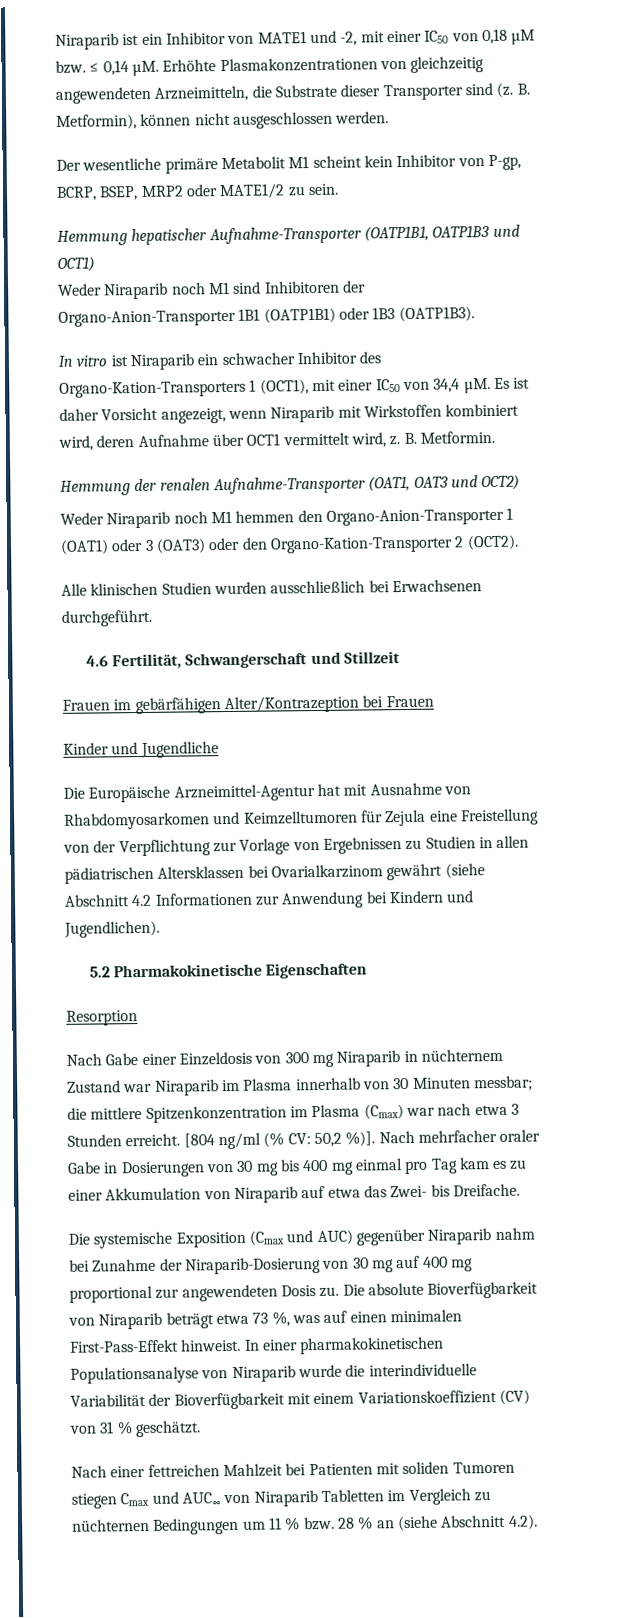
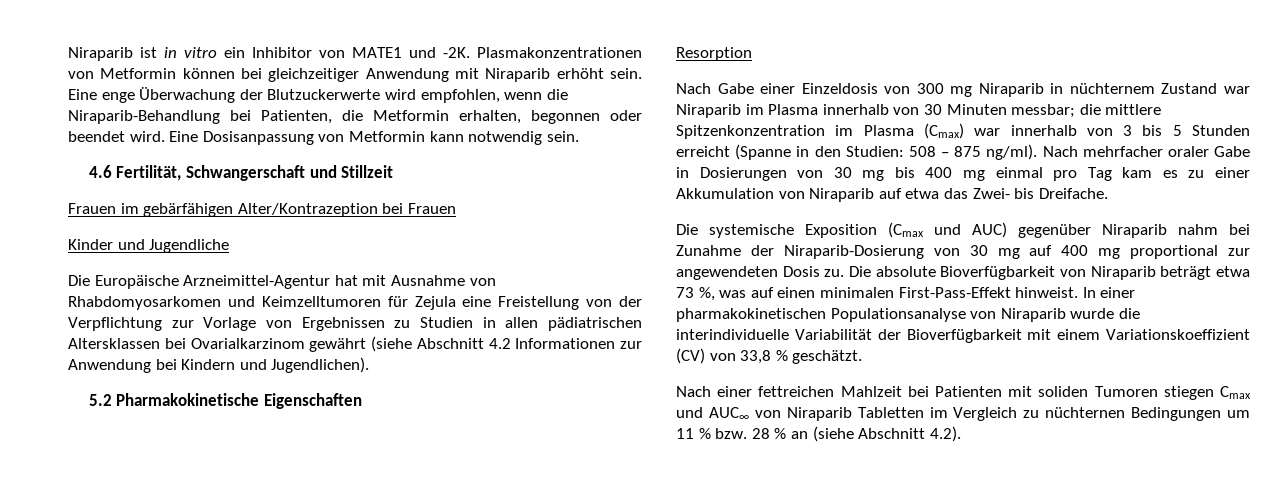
(140, 39) none -> [164,47,217,58] in vitro
[340,28,536,46] [55,56,485,77] [55,82,530,104] [56,111,390,130] [56,154,521,174] [56,183,339,201] [57,224,520,246] [57,256,95,272] [58,280,366,300] [58,306,475,327] [58,351,382,371] [59,377,531,398] [59,403,520,424] [58,430,495,451] [60,474,521,496] [60,507,514,529] [60,534,519,555] [61,579,482,596] [61,609,152,627] -2, mit einer IC50 von 0,18 µM bzw. ≤ 0,14 µM. Erhöhte Plasmakonzentrationen von gleichzeitig angewendeten Arzneimitteln, die Substrate dieser Transporter sind (z. B. Metformin), können nicht ausgeschlossen werden. // Der wesentliche primäre Metabolit M1 scheint kein Inhibitor von P-gp, BCRP, BSEP, MRP2 oder MATE1/2 zu sein. // Hemmung hepatischer Aufnahme-Transporter (OATP1B1, OATP1B3 und OCT1) // Weder Niraparib noch M1 sind Inhibitoren der Organo-Anion-Transporter 1B1 (OATP1B1) oder 1B3 (OATP1B3). // In vitro ist Niraparib ein schwacher Inhibitor des Organo-Kation-Transporters 1 (OCT1), mit einer IC50 von 34,4 µM. Es ist daher Vorsicht angezeigt, wenn Niraparib mit Wirkstoffen kombiniert wird, deren Aufnahme über OCT1 vermittelt wird, z. B. Metformin. // Hemmung der renalen Aufnahme-Transporter (OAT1, OAT3 und OCT2) // Weder Niraparib noch M1 hemmen den Organo-Anion-Transporter 1 (OAT1) oder 3 (OAT3) oder den Organo-Kation-Transporter 2 (OCT2). // Alle klinischen Studien wurden ausschließlich bei Erwachsenen durchgeführt. -> [443,47,642,58] [68,68,642,82] [68,87,568,103] [68,110,642,124] [68,131,579,145] -2K. Plasmakonzentrationen von Metformin können bei gleichzeitiger Anwendung mit Niraparib erhöht sein. Eine enge Überwachung der Blutzuckerwerte wird empfohlen, wenn die Niraparib-Behandlung bei Patienten, die Metformin erhalten, begonnen oder beendet wird. Eine Dosisanpassung von Metformin kann notwendig sein.
[437,1103,519,1116] [67,1131,376,1150] nach etwa 3 Stunden erreicht. [804 ng/ml (% CV: 50,2 %)]. -> [1010,125,1250,136] [676,144,1038,160] innerhalb von 3 bis 5 Stunden erreicht (Spanne in den Studien: 508 – 875 ng/ml).
[99,1421,115,1434] 31 -> [740,350,772,364] 33,8

